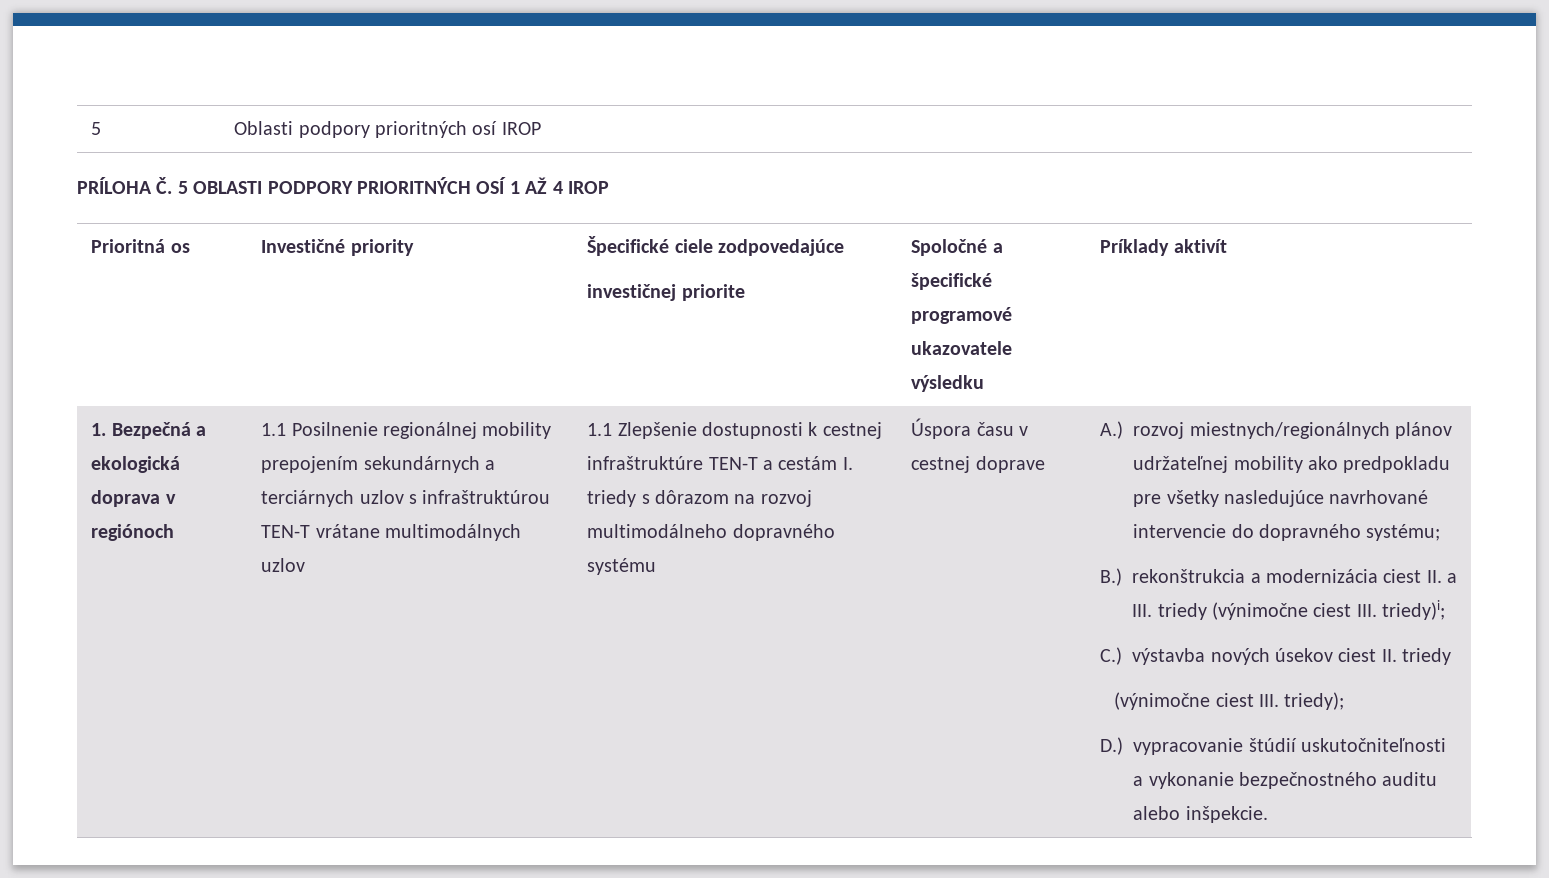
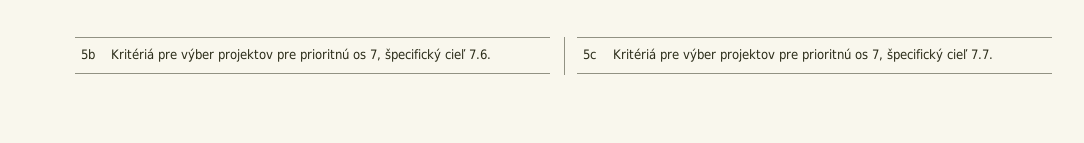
[91,122,102,135] [234,121,541,138] [77,177,609,194] [91,239,190,253] [261,239,414,256] [587,236,844,256] [587,284,745,301] [911,239,1003,256] [911,273,993,290] [911,307,1013,324] [911,341,1013,355] [911,375,985,392] [1100,239,1227,256] [91,422,206,439] [91,456,181,473] [91,490,176,507] [91,524,175,541] [261,422,552,439] [261,456,495,473] [261,490,551,507] [261,524,521,541] [261,558,306,572] [587,422,882,439] [587,456,853,470] [587,490,812,507] [587,524,835,541] [587,558,657,575] [911,418,1028,439] [911,456,1045,473] [1100,421,1452,439] [1133,456,1451,473] [1133,490,1429,507] [1133,524,1441,541] [1100,568,1458,586] [1132,600,1446,620] [1100,647,1452,665] [1114,692,1345,710] [1100,737,1446,755] [1133,772,1438,789] [1133,806,1268,823] 5 | Oblasti podpory prioritných osí IROP // PRÍLOHA Č. 5 OBLASTI PODPORY PRIORITNÝCH OSÍ 1 AŽ 4 IROP // Prioritná os | Investičné priority | Špecifické ciele zodpovedajúce // investičnej priorite | Spoločné a špecifické programové ukazovatele výsledku | Príklady aktivít // 1. Bezpečná a ekologická doprava v regiónoch | 1.1 Posilnenie regionálnej mobility prepojením sekundárnych a terciárnych uzlov s infraštruktúrou TEN-T vrátane multimodálnych uzlov | 1.1 Zlepšenie dostupnosti k cestnej infraštruktúre TEN-T a cestám I. triedy s dôrazom na rozvoj multimodálneho dopravného systému | Úspora času v cestnej doprave | A.) rozvoj miestnych/regionálnych plánov udržateľnej mobility ako predpokladu pre všetky nasledujúce navrhované intervencie do dopravného systému; // B.) rekonštrukcia a modernizácia ciest II. a III. triedy (výnimočne ciest III. triedy)i; // C.) výstavba nových úsekov ciest II. triedy // (výnimočne ciest III. triedy); // D.) vypracovanie štúdií uskutočniteľnosti a vykonanie bezpečnostného auditu alebo inšpekcie. -> [81,49,96,60] [111,48,492,62] [583,49,597,60] [613,48,994,62] 5b | Kritériá pre výber projektov pre prioritnú os 7, špecifický cieľ 7.6. // 5c | Kritériá pre výber projektov pre prioritnú os 7, špecifický cieľ 7.7.

